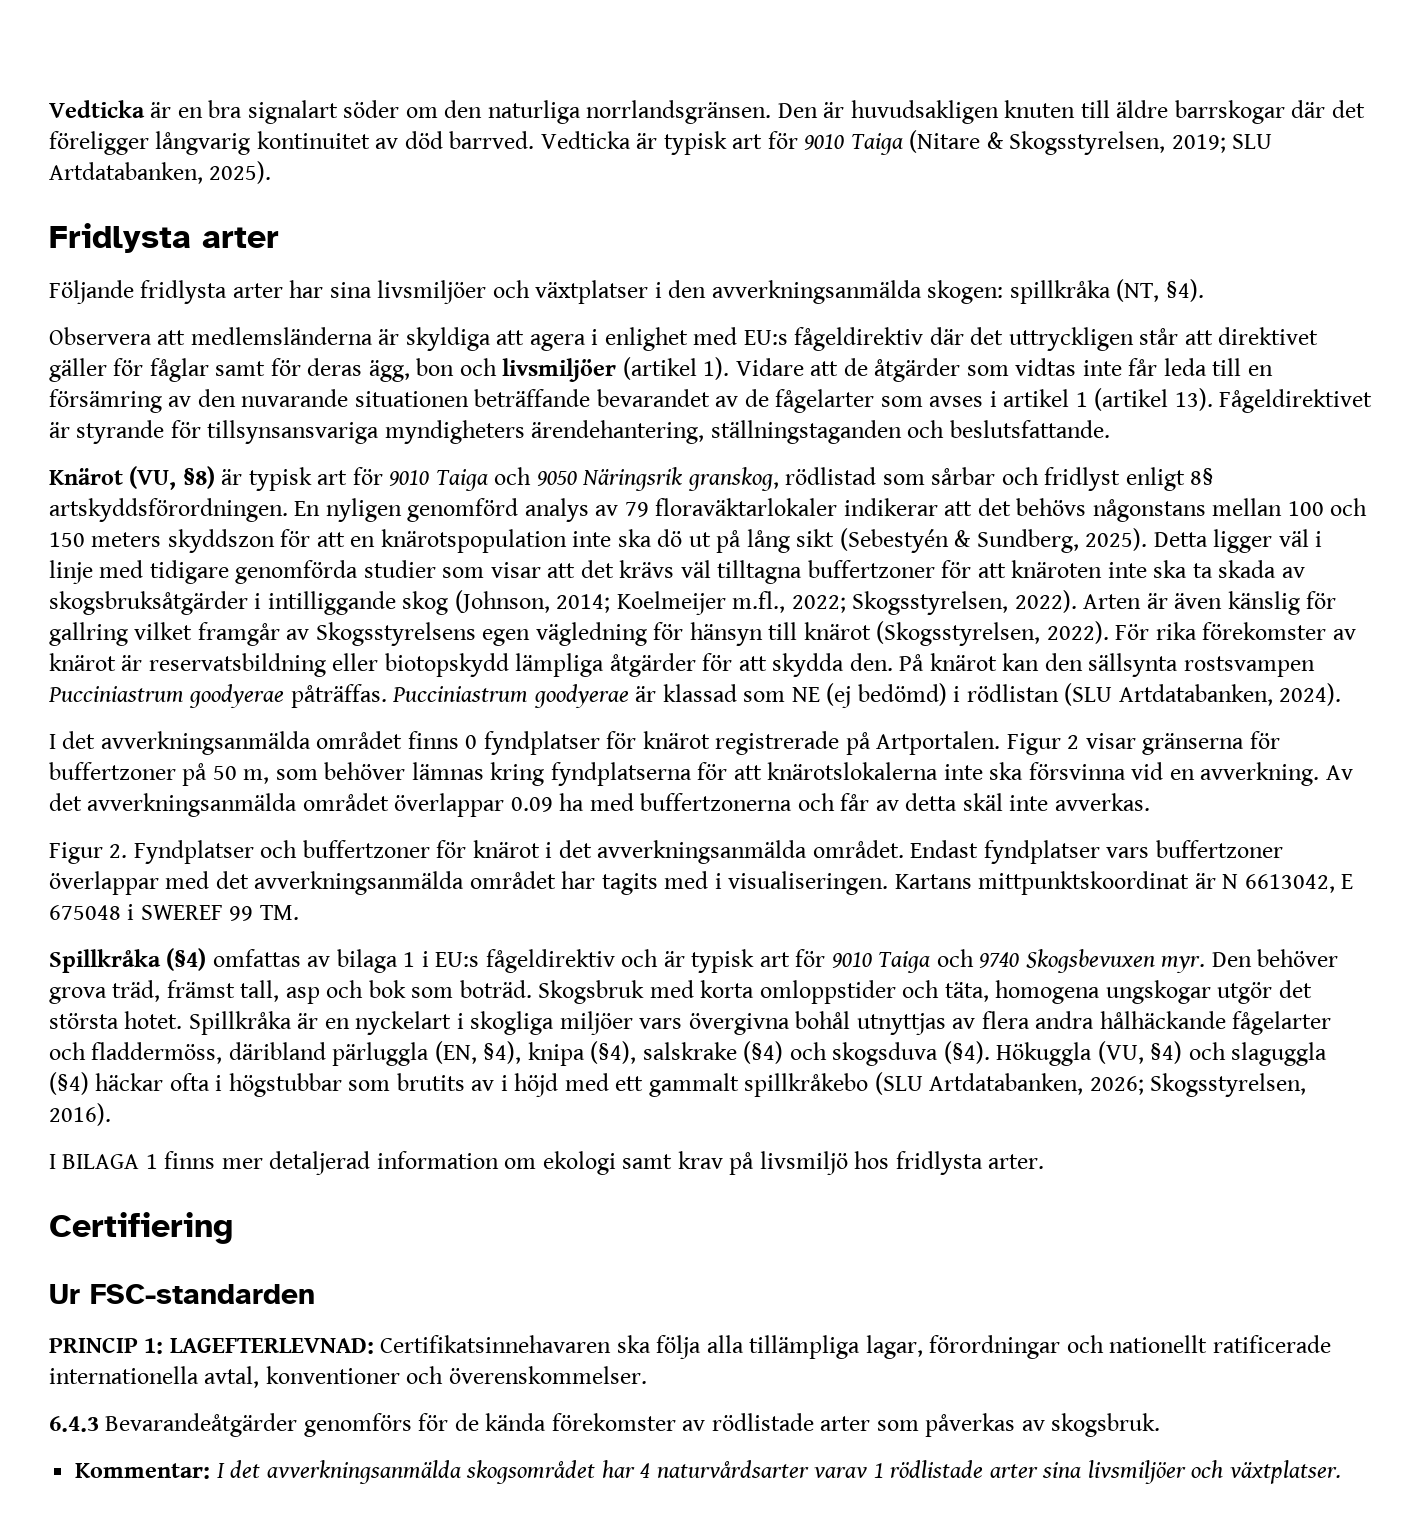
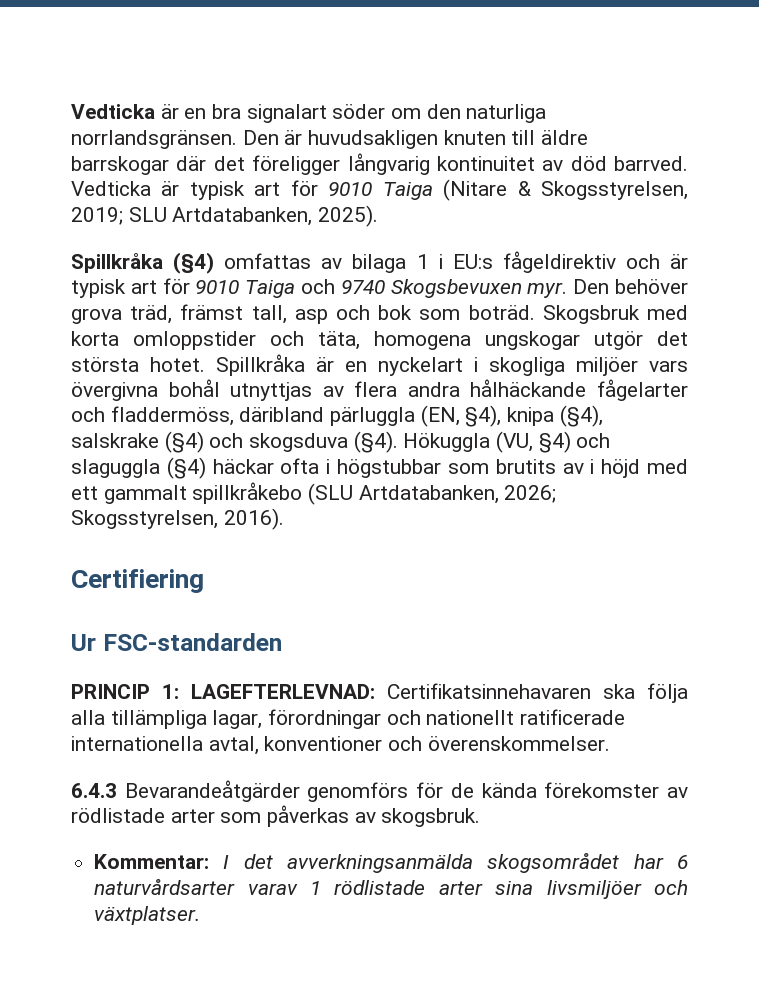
[49,223,279,253] [49,279,1204,304] [49,327,1319,351] [49,357,1273,382] [49,388,1373,413] [49,420,1110,444] [49,466,1215,491] [49,498,1368,522] [49,528,1323,553] [49,560,1305,584] [49,590,1337,615] [49,621,1356,646] [49,653,1315,677] [48,683,1342,708] [49,731,1280,755] [49,762,1353,786] [49,793,1150,817] [49,840,1283,864] [49,871,1354,895] [49,904,299,921] // Fridlysta arter // Följande fridlysta arter har sina livsmiljöer och växtplatser i den avverkningsanmälda skogen: spillkråka (NT, §4). // Observera att medlemsländerna är skyldiga att agera i enlighet med EU:s fågeldirektiv där det uttryckligen står att direktivet gäller för fåglar samt för deras ägg, bon och livsmiljöer (artikel 1). Vidare att de åtgärder som vidtas inte får leda till en försämring av den nuvarande situationen beträffande bevarandet av de fågelarter som avses i artikel 1 (artikel 13). Fågeldirektivet är styrande för tillsynsansvariga myndigheters ärendehantering, ställningstaganden och beslutsfattande. // Knärot (VU, §8) är typisk art för 9010 Taiga och 9050 Näringsrik granskog, rödlistad som sårbar och fridlyst enligt 8§ artskyddsförordningen. En nyligen genomförd analys av 79 floraväktarlokaler indikerar att det behövs någonstans mellan 100 och 150 meters skyddszon för att en knärotspopulation inte ska dö ut på lång sikt (Sebestyén & Sundberg, 2025). Detta ligger väl i linje med tidigare genomförda studier som visar att det krävs väl tilltagna buffertzoner för att knäroten inte ska ta skada av skogsbruksåtgärder i intilliggande skog (Johnson, 2014; Koelmeijer m.fl., 2022; Skogsstyrelsen, 2022). Arten är även känslig för gallring vilket framgår av Skogsstyrelsens egen vägledning för hänsyn till knärot (Skogsstyrelsen, 2022). För rika förekomster av knärot är reservatsbildning eller biotopskydd lämpliga åtgärder för att skydda den. På knärot kan den sällsynta rostsvampen Pucciniastrum goodyerae påträffas. Pucciniastrum goodyerae är klassad som NE (ej bedömd) i rödlistan (SLU Artdatabanken, 2024). // I det avverkningsanmälda området finns 0 fyndplatser för knärot registrerade på Artportalen. Figur 2 visar gränserna för buffertzoner på 50 m, som behöver lämnas kring fyndplatserna för att knärotslokalerna inte ska försvinna vid en avverkning. Av det avverkningsanmälda området överlappar 0.09 ha med buffertzonerna och får av detta skäl inte avverkas. // Figur 2. Fyndplatser och buffertzoner för knärot i det avverkningsanmälda området. Endast fyndplatser vars buffertzoner överlappar med det avverkningsanmälda området har tagits med i visualiseringen. Kartans mittpunktskoordinat är N 6613042, E 675048 i SWEREF 99 TM. -> (379, 216) none
[49,1151,1045,1175] // I BILAGA 1 finns mer detaljerad information om ekologi samt krav på livsmiljö hos fridlysta arter. -> (284, 519) none
[640,1463,651,1478] 4 -> [677,855,688,869] 6

